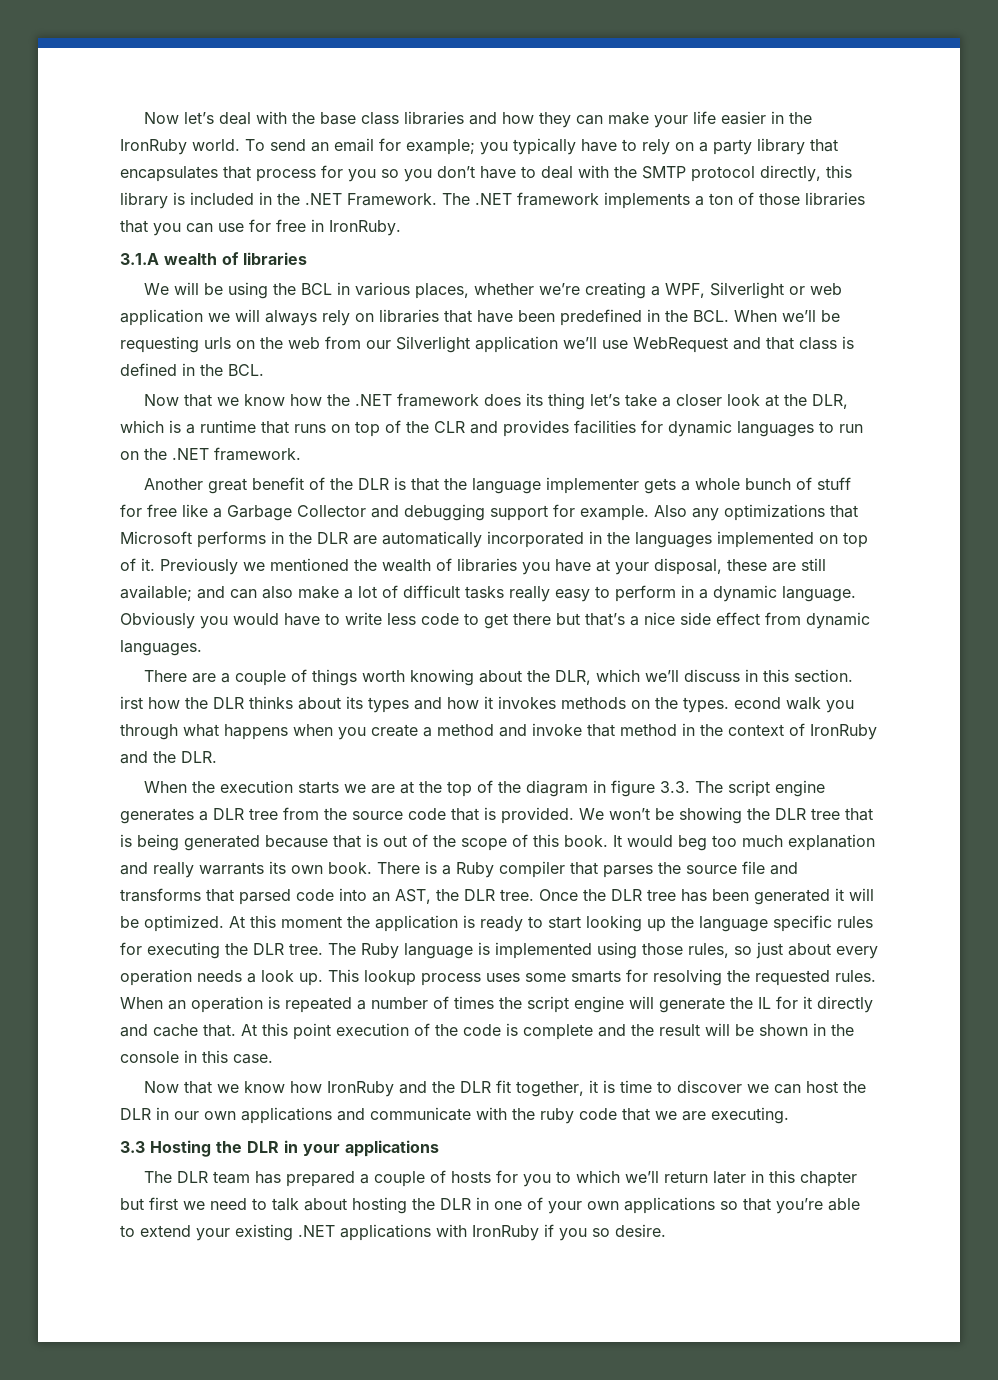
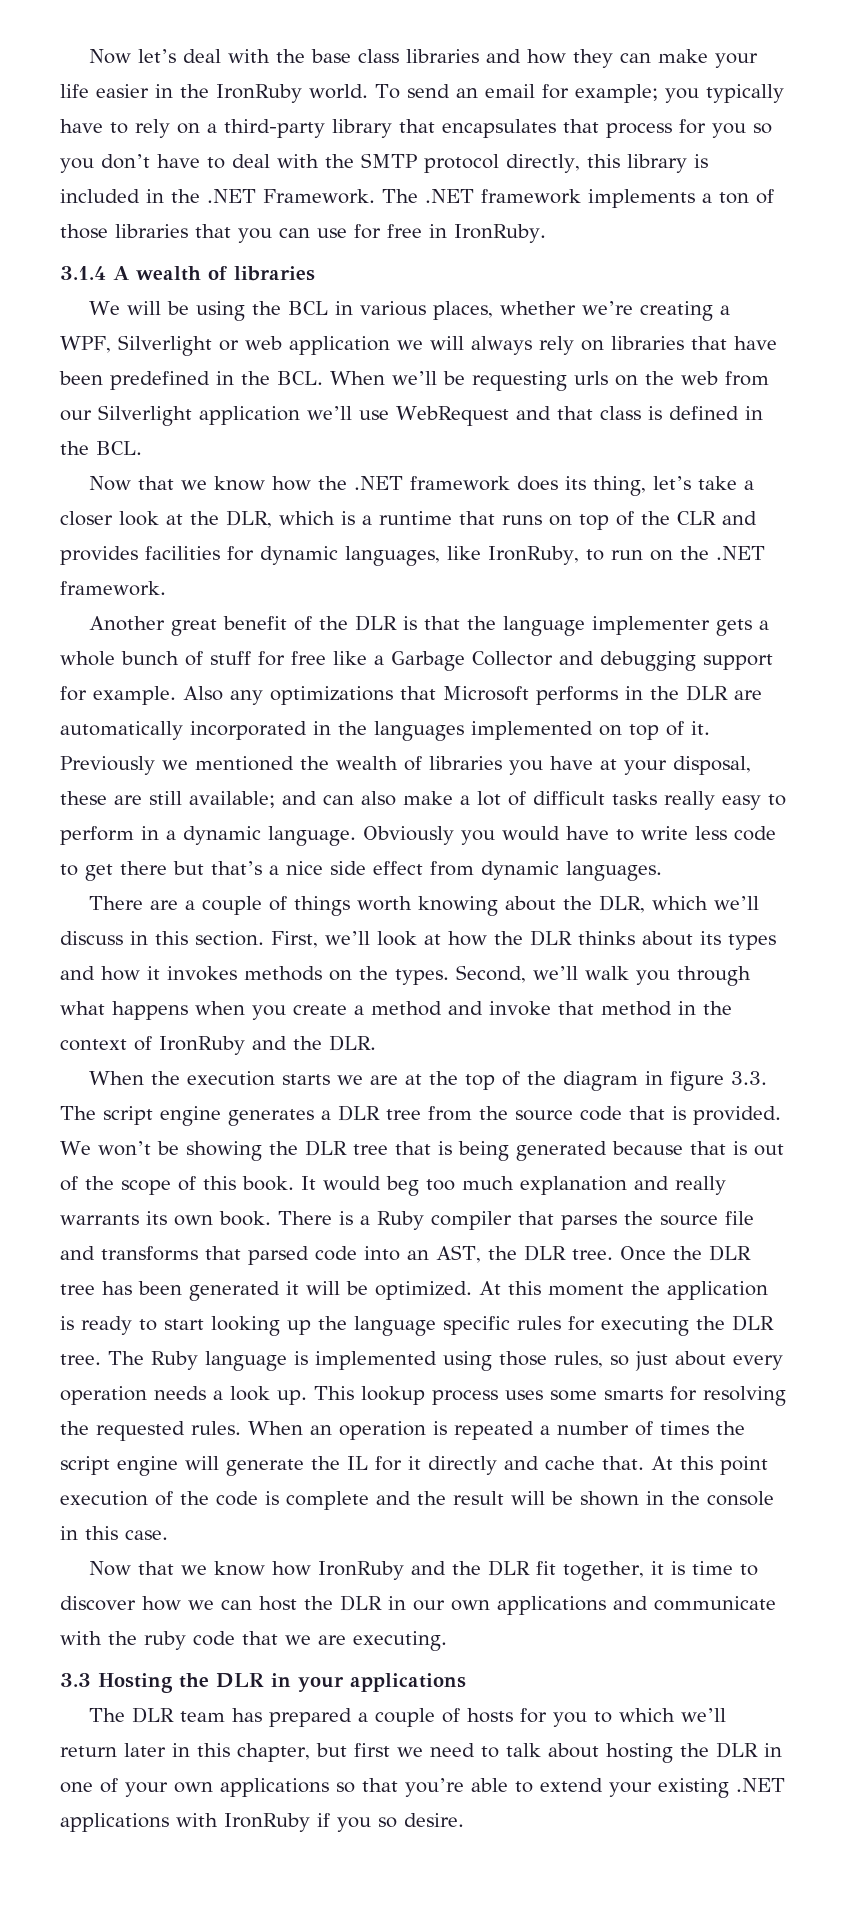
[713,139,752,155] party -> [224,119,325,138] third-party
[120,253,159,265] 3.1.A -> [60,266,129,280] 3.1.4 A
[548,393,586,410] thing -> [593,476,647,496] thing,
[737,421,814,437] languages -> [345,546,579,566] languages, like IronRuby,
[120,696,143,709] irst -> [271,931,441,948] First, we’ll look at
[734,697,781,709] econd -> [456,965,578,983] Second, we’ll
(743, 1086) none -> [142,1596,181,1611] how
[800,1171,858,1187] chapter -> [237,1743,310,1762] chapter,

